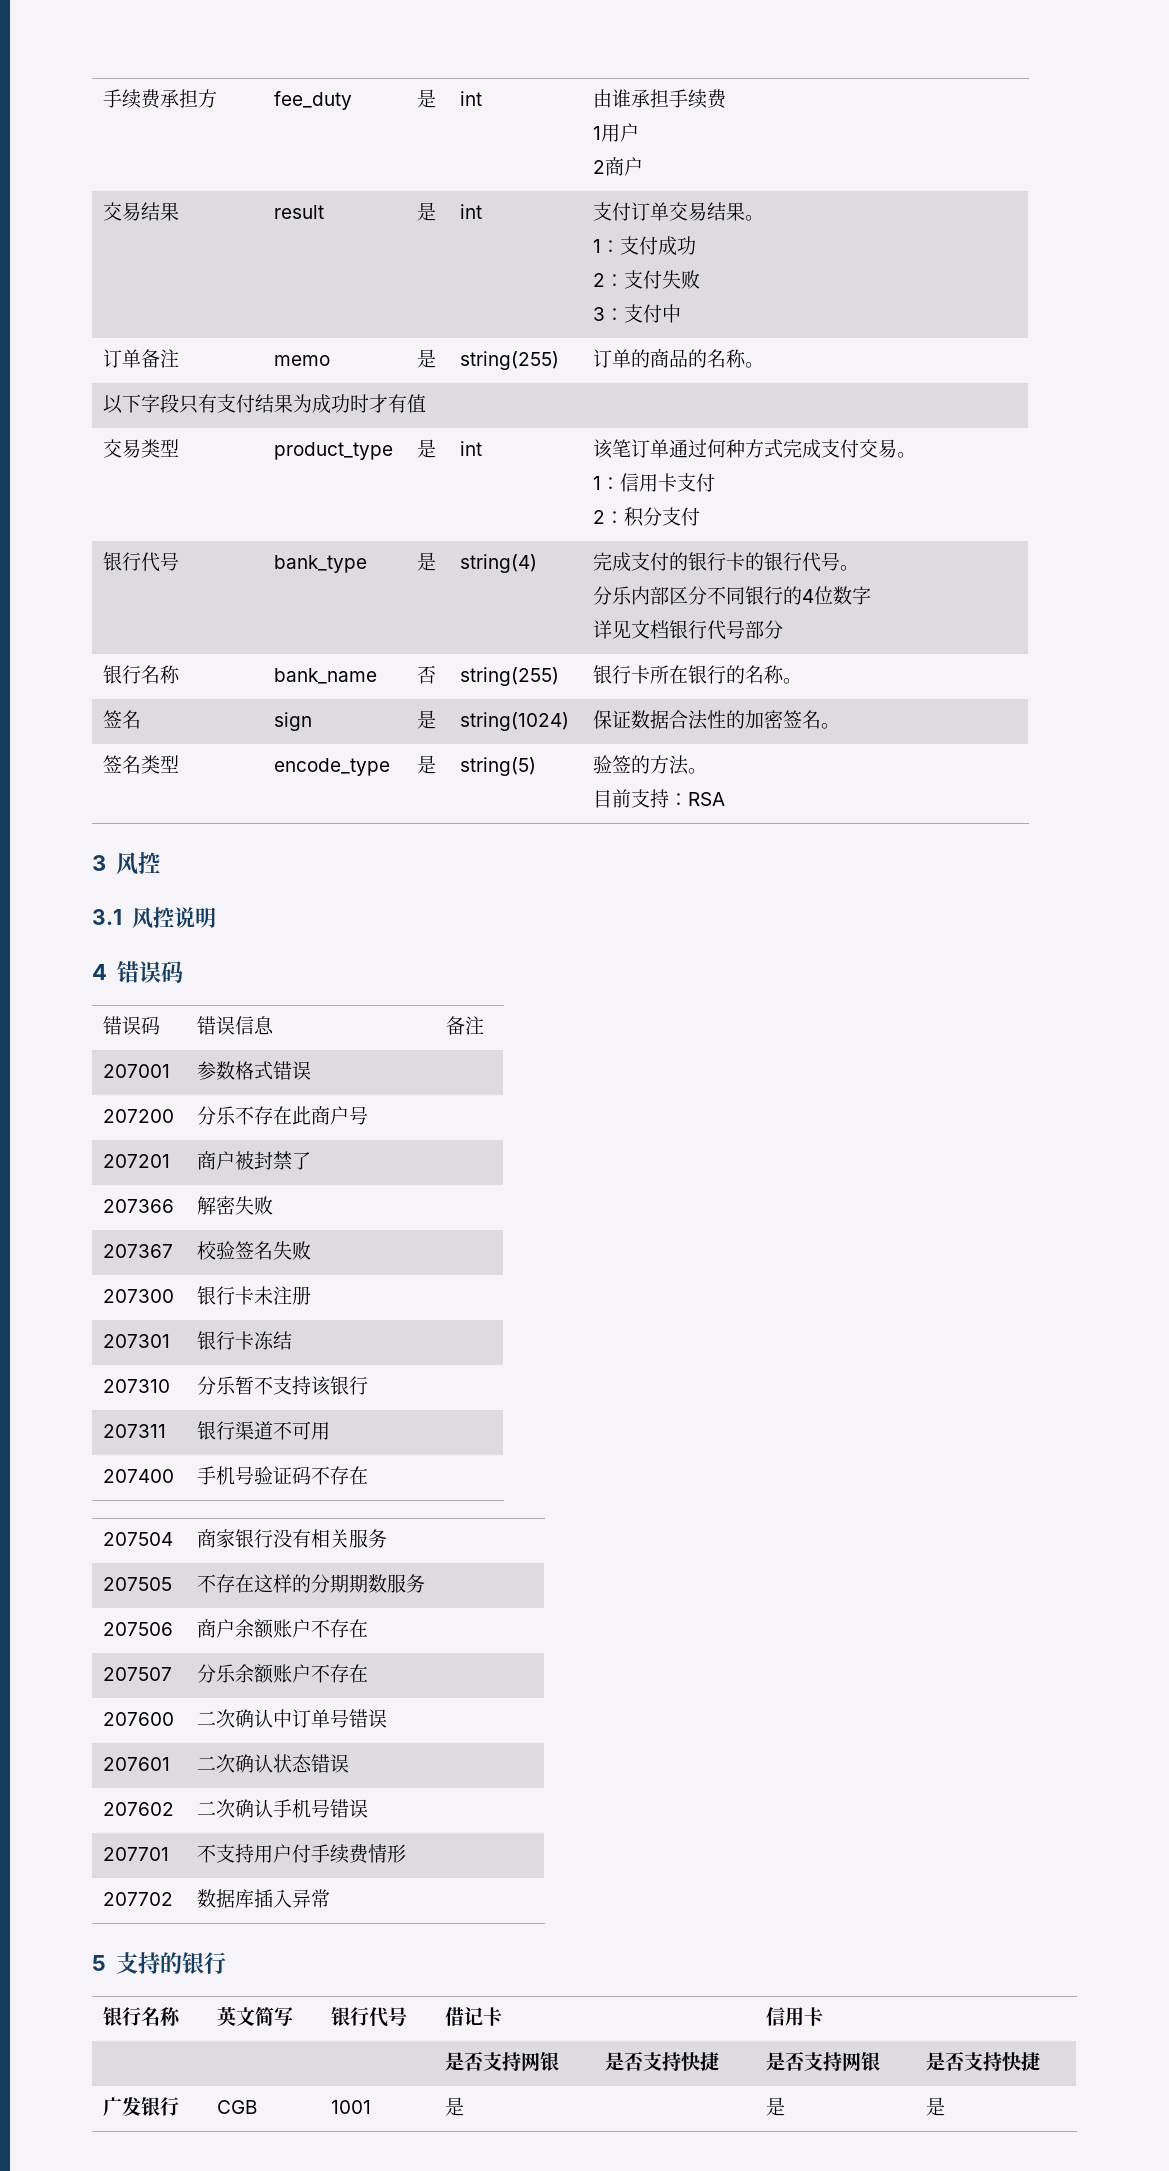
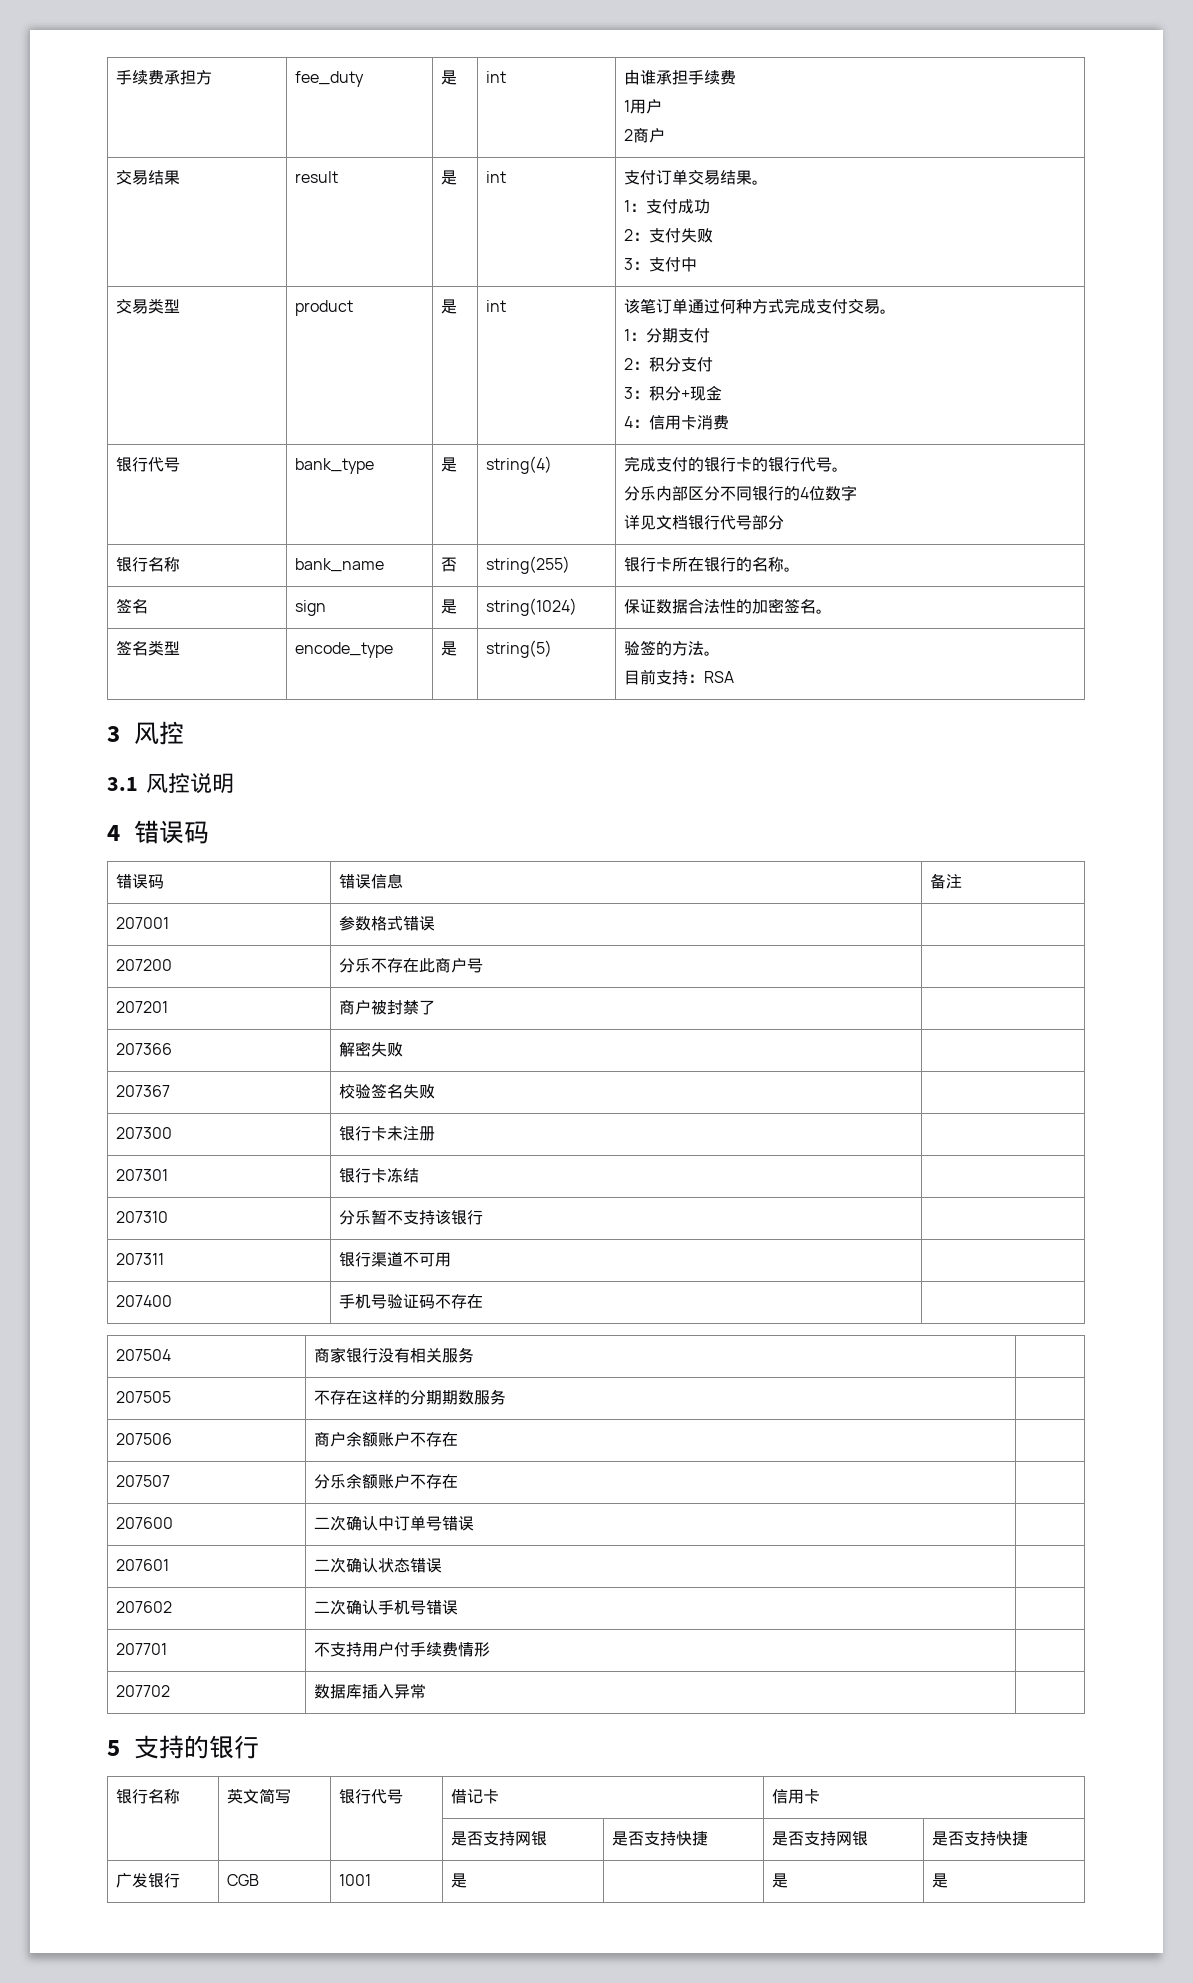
[103,349,180,368] [274,355,331,366] [417,349,437,368] [460,351,560,370] [593,349,765,368] [103,394,427,414] // 订单备注 | memo | 是 | string(255) | 订单的商品的名称。 // 以下字段只有支付结果为成功时才有值 -> (698, 264) none
[274,442,394,460] product_type -> [295,300,354,316] product
[620,473,678,492] 信用卡 -> [646,328,679,343] 分期
(701, 516) none -> [624,386,723,401] [624,415,730,430] // 3：积分+现金 // 4：信用卡消费

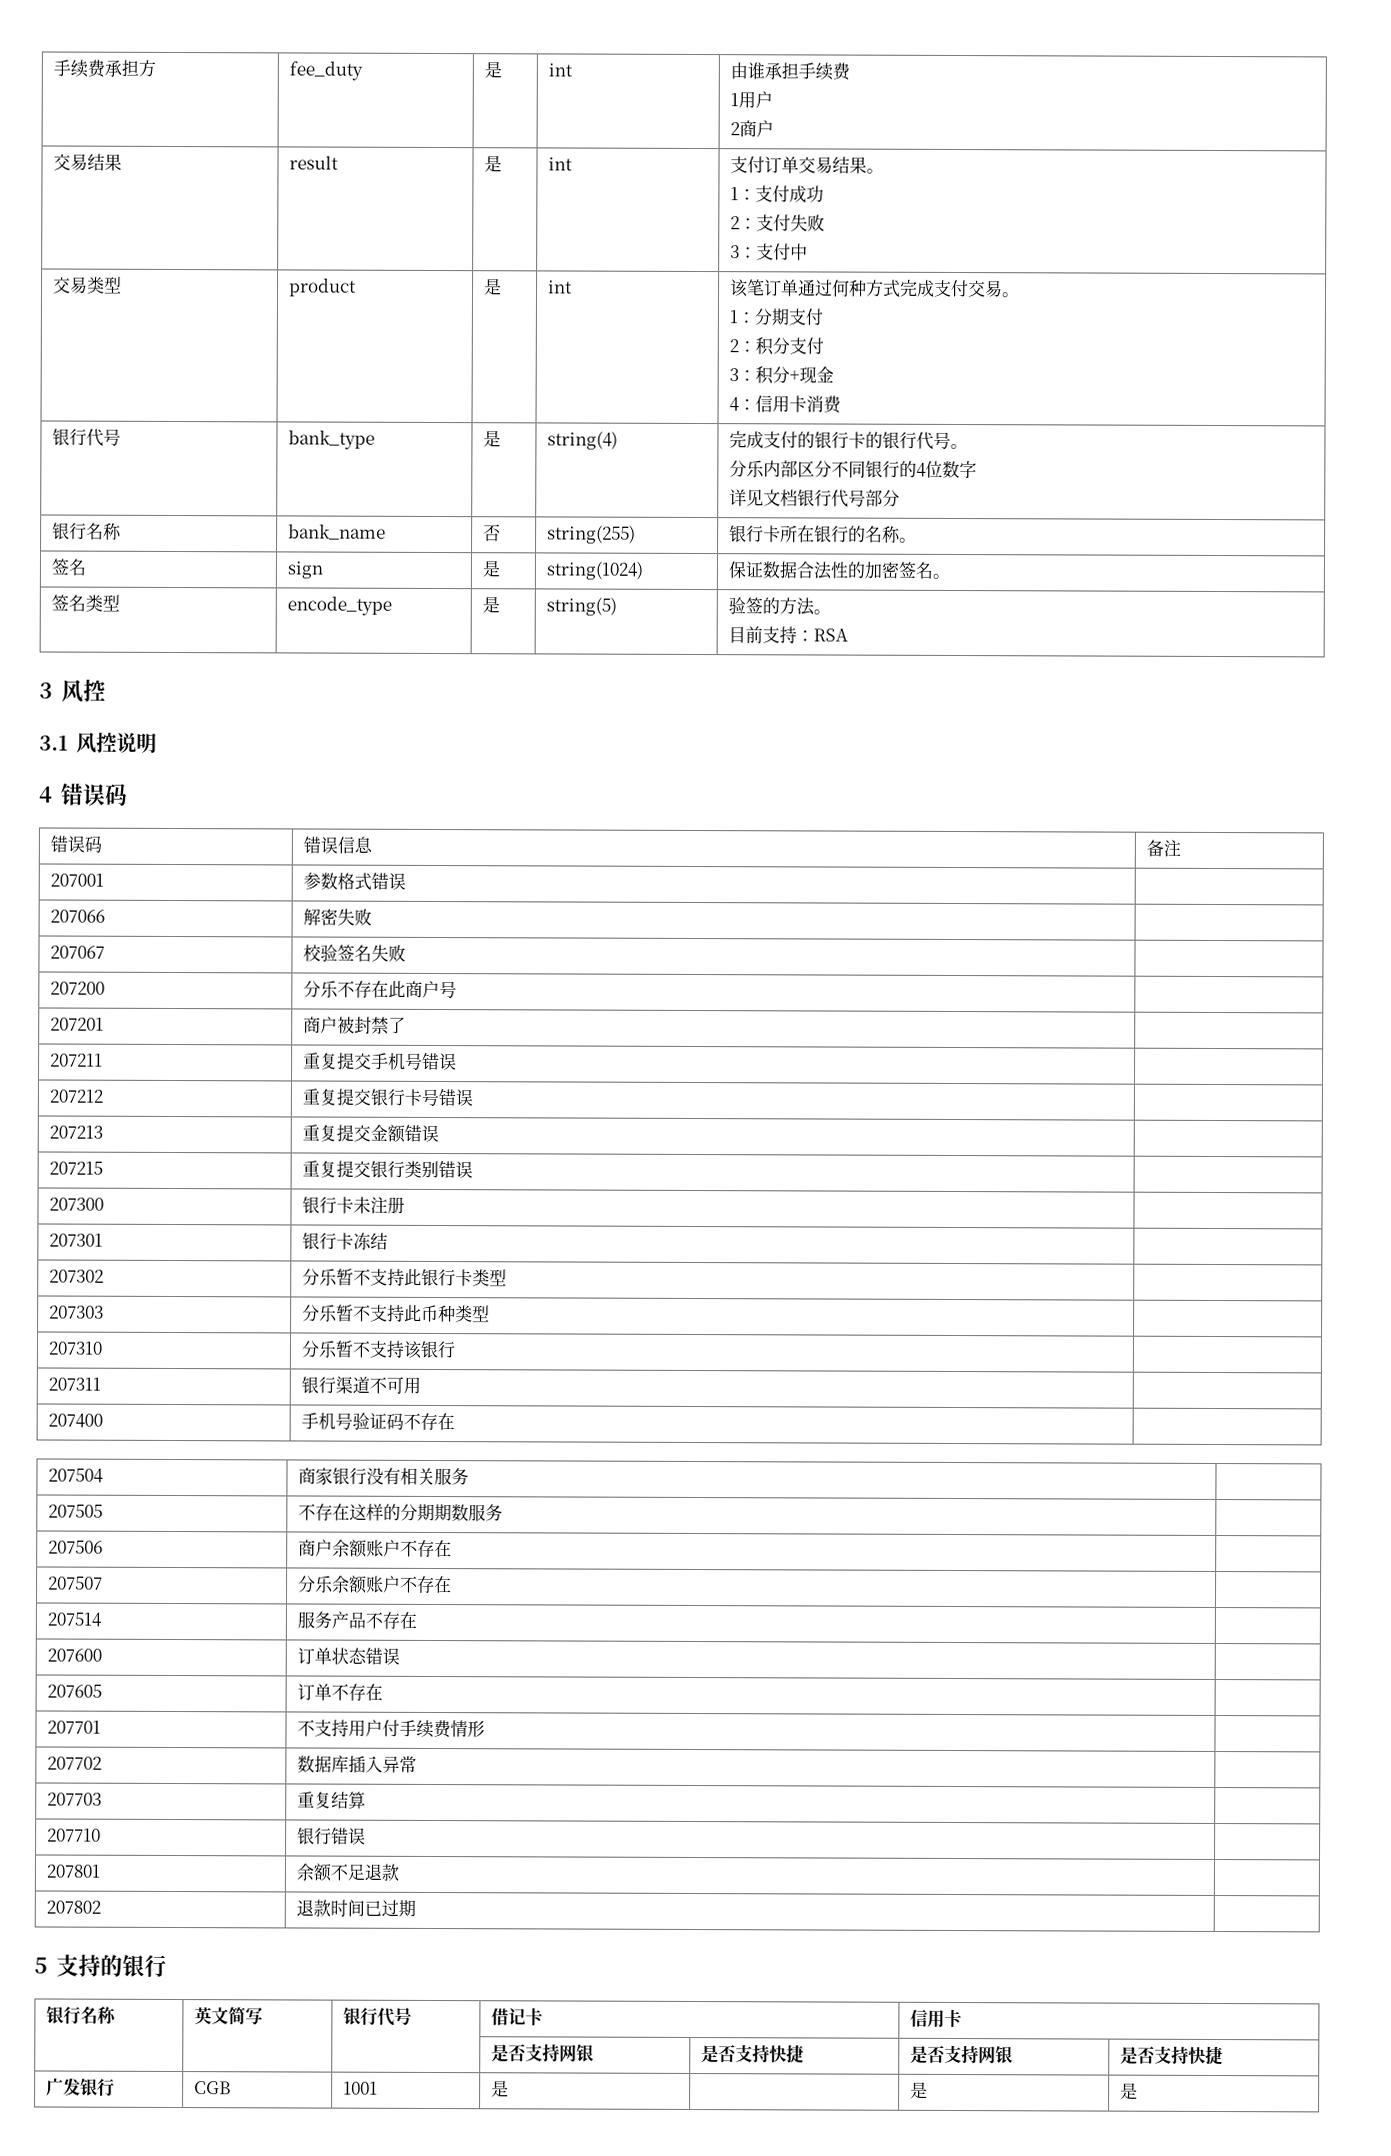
(436, 923) none -> [50,909,106,923] [303,908,373,926] [50,945,106,959] [303,944,407,962] // 207066 | 解密失败 | // 207067 | 校验签名失败 |
[116,1043,173,1055] [339,1041,404,1057] [116,1085,171,1097] [339,1083,436,1099] 207366 | 解密失败 | // 207367 | 校验签名失败 -> [50,1053,104,1067] [303,1052,458,1071] [49,1089,104,1103] [302,1088,474,1107] [49,1125,104,1139] [302,1124,440,1143] [49,1161,104,1175] [302,1160,474,1179] 207211 | 重复提交手机号错误 | // 207212 | 重复提交银行卡号错误 | // 207213 | 重复提交金额错误 | // 207215 | 重复提交银行类别错误
(420, 1175) none -> [49,1269,105,1283] [302,1268,508,1287] [49,1305,105,1319] [302,1304,491,1323] // 207302 | 分乐暂不支持此银行卡类型 | // 207303 | 分乐暂不支持此币种类型 |
[116,1517,174,1529] [314,1515,475,1531] [116,1559,170,1571] [314,1557,443,1573] [116,1601,173,1613] [314,1599,459,1615] 207600 | 二次确认中订单号错误 | // 207601 | 二次确认状态错误 | // 207602 | 二次确认手机号错误 -> [47,1612,103,1627] [297,1611,418,1629] [47,1648,103,1662] [297,1647,401,1665] [47,1684,103,1698] [297,1683,384,1701] 207514 | 服务产品不存在 | // 207600 | 订单状态错误 | // 207605 | 订单不存在
(427, 1691) none -> [47,1792,103,1806] [297,1791,367,1809] [47,1828,102,1842] [297,1827,367,1845] [46,1864,101,1878] [296,1863,400,1882] [46,1900,102,1914] [296,1899,417,1917] // 207703 | 重复结算 | // 207710 | 银行错误 | // 207801 | 余额不足退款 | // 207802 | 退款时间已过期 |

